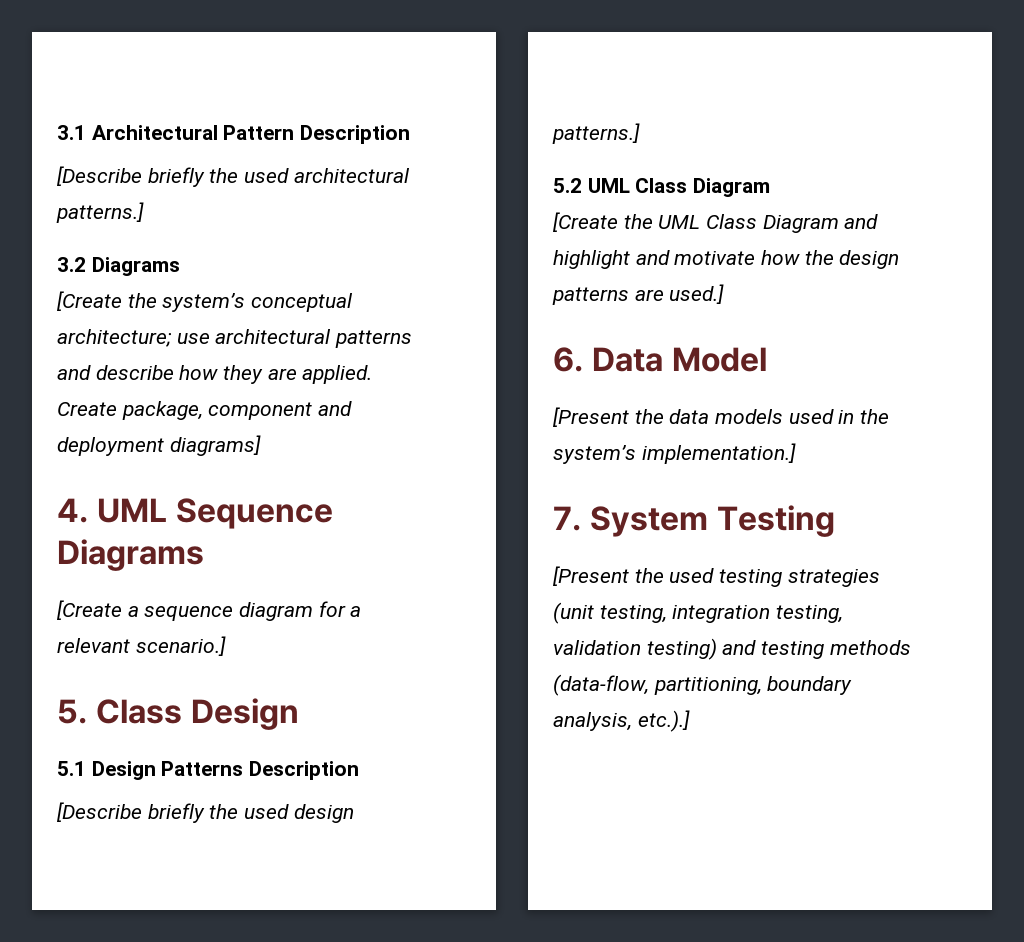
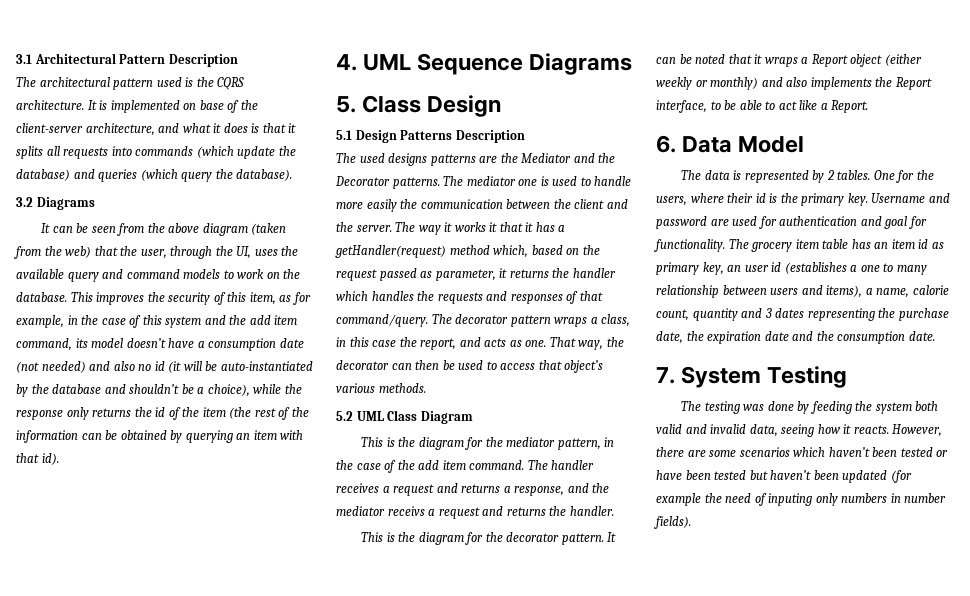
[56,166,410,187] [56,202,144,223] [57,257,180,276] [56,291,354,312] [57,329,413,348] [57,365,373,384] [57,401,353,420] [57,435,261,456] [57,498,333,529] [57,539,204,571] [56,600,362,621] [57,636,226,656] [Describe briefly the used architectural patterns.] // 3.2 Diagrams // [Create the system’s conceptual architecture; use architectural patterns and describe how they are applied. Create package, component and deployment diagrams] // 4. UML Sequence Diagrams // [Create a sequence diagram for a relevant scenario.] -> [16,77,245,90] [16,100,258,113] [16,123,297,136] [16,146,296,159] [16,169,293,182] [16,197,95,210] [41,223,287,236] [14,246,299,259] [16,269,301,282] [16,292,311,305] [16,315,298,328] [16,338,304,351] [16,361,313,373] [16,384,302,397] [16,407,309,420] [16,430,304,443] [16,453,59,465] [336,53,633,75] The architectural pattern used is the CQRS architecture. It is implemented on base of the client-server architecture, and what it does is that it splits all requests into commands (which update the database) and queries (which query the database). // 3.2 Diagrams // It can be seen from the above diagram (taken from the web) that the user, through the UI, uses the available query and command models to work on the database. This improves the security of this item, as for example, in the case of this system and the add item command, its model doesn’t have a consumption date (not needed) and also no id (it will be auto-instantiated by the database and shouldn’t be a choice), while the response only returns the id of the item (the rest of the information can be obtained by querying an item with that id). // 4. UML Sequence Diagrams
[56,802,354,823] [552,123,640,144] [553,178,771,197] [552,212,879,233] [553,250,900,269] [552,284,725,305] [553,347,767,372] [552,407,890,427] [553,443,796,464] [553,505,835,537] [552,566,880,587] [553,602,844,624] [553,638,911,660] [553,674,853,696] [553,710,690,732] [Describe briefly the used design patterns.] // 5.2 UML Class Diagram // [Create the UML Class Diagram and highlight and motivate how the design patterns are used.] // 6. Data Model // [Present the data models used in the system’s implementation.] // 7. System Testing // [Present the used testing strategies (unit testing, integration testing, validation testing) and testing methods (data-flow, partitioning, boundary analysis, etc.).] -> [336,153,616,166] [335,176,632,189] [336,199,628,212] [336,222,566,235] [335,245,600,258] [336,268,616,281] [336,291,603,304] [336,314,631,327] [336,337,624,350] [336,360,604,373] [336,383,426,393] [336,410,473,424] [361,437,615,450] [336,460,595,473] [336,483,610,496] [336,506,614,519] [361,532,617,545] [656,54,922,67] [656,77,932,90] [656,100,869,113] [656,135,805,153] [681,170,934,183] [656,193,950,206] [656,216,927,229] [654,239,944,252] [656,262,927,275] [656,285,949,298] [656,308,949,321] [656,331,935,344] [656,366,848,388] [681,401,939,414] [656,424,943,437] [656,447,949,457] [656,470,912,483] [656,493,947,506] [654,516,691,529] The used designs patterns are the Mediator and the Decorator patterns. The mediator one is used to handle more easily the communication between the client and the server. The way it works it that it has a getHandler(request) method which, based on the request passed as parameter, it returns the handler which handles the requests and responses of that command/query. The decorator pattern wraps a class, in this case the report, and acts as one. That way, the decorator can then be used to access that object’s various methods. // 5.2 UML Class Diagram // This is the diagram for the mediator pattern, in the case of the add item command. The handler receives a request and returns a response, and the mediator receivs a request and returns the handler. // This is the diagram for the decorator pattern. It can be noted that it wraps a Report object (either weekly or monthly) and also implements the Report interface, to be able to act like a Report. // 6. Data Model // The data is represented by 2 tables. One for the users, where their id is the primary key. Username and password are used for authentication and goal for functionality. The grocery item table has an item id as primary key, an user id (establishes a one to many relationship between users and items), a name, calorie count, quantity and 3 dates representing the purchase date, the expiration date and the consumption date. // 7. System Testing // The testing was done by feeding the system both valid and invalid data, seeing how it reacts. However, there are some scenarios which haven’t been tested or have been tested but haven’t been updated (for example the need of inputing only numbers in number fields).

